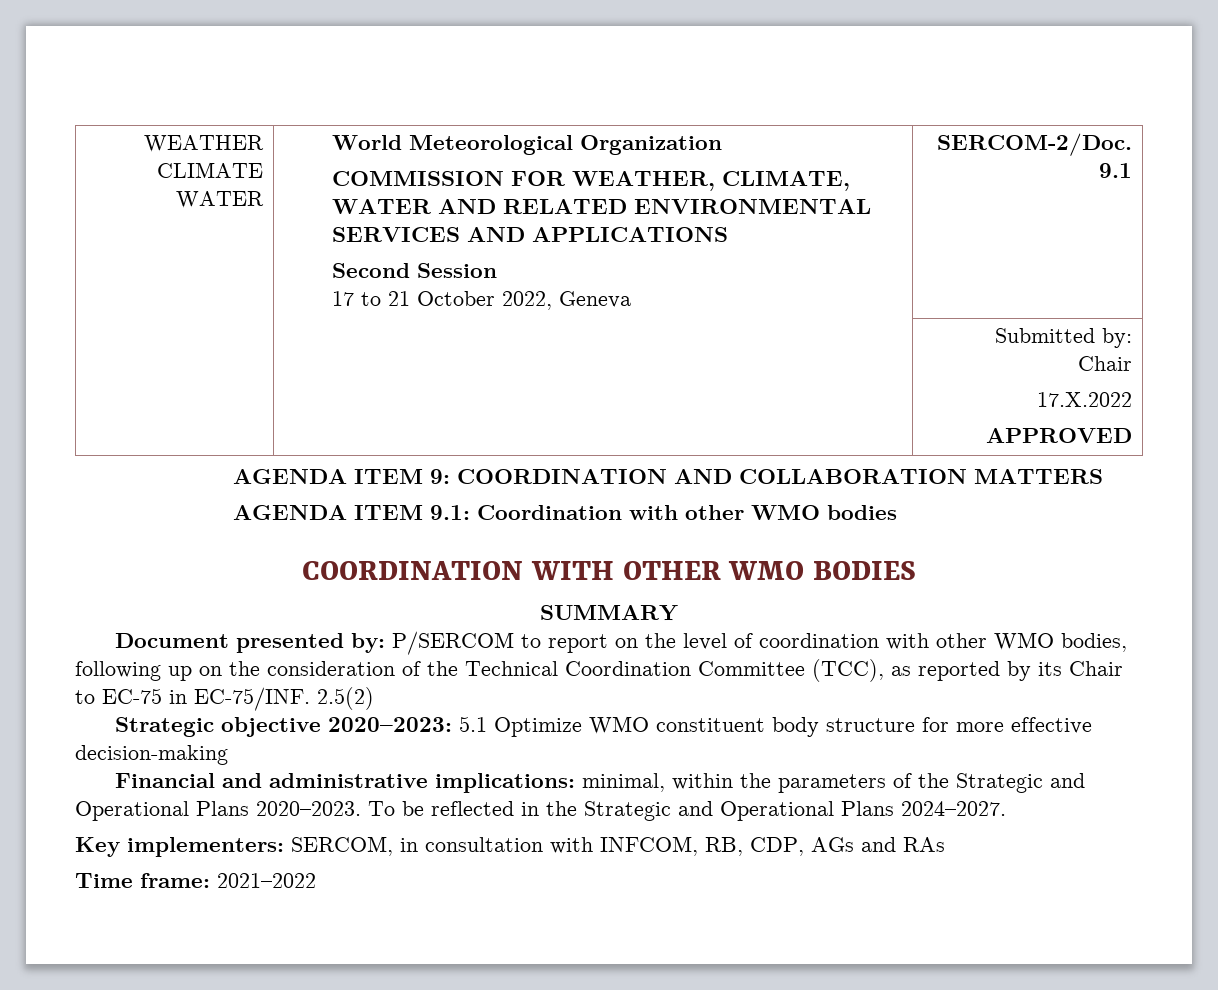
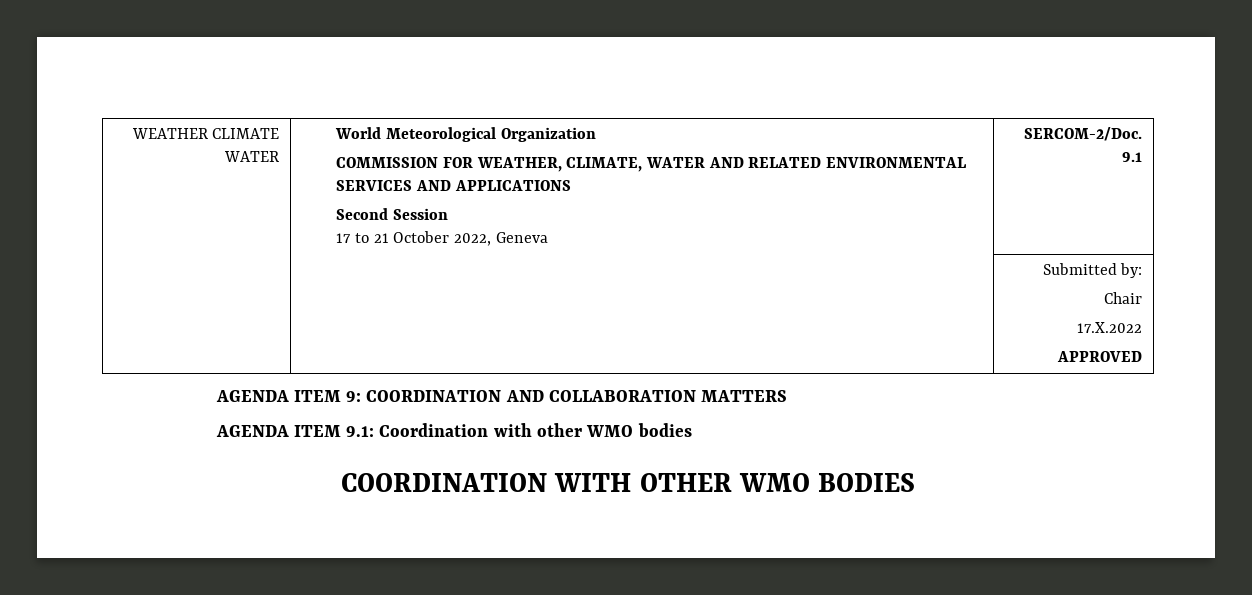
[540,605,678,621] [115,631,1128,655] [75,659,1123,682] [75,687,374,711] [115,716,1093,737] [75,745,228,765] [115,773,1086,793] [75,801,1006,821] [75,836,945,857] [75,873,316,888] // SUMMARY // Document presented by: P/SERCOM to report on the level of coordination with other WMO bodies, following up on the consideration of the Technical Coordination Committee (TCC), as reported by its Chair to EC-75 in EC-75/INF. 2.5(2) // Strategic objective 2020–2023: 5.1 Optimize WMO constituent body structure for more effective decision-making // Financial and administrative implications: minimal, within the parameters of the Strategic and Operational Plans 2020–2023. To be reflected in the Strategic and Operational Plans 2024–2027. // Key implementers: SERCOM, in consultation with INFCOM, RB, CDP, AGs and RAs // Time frame: 2021–2022 -> (915, 482) none

